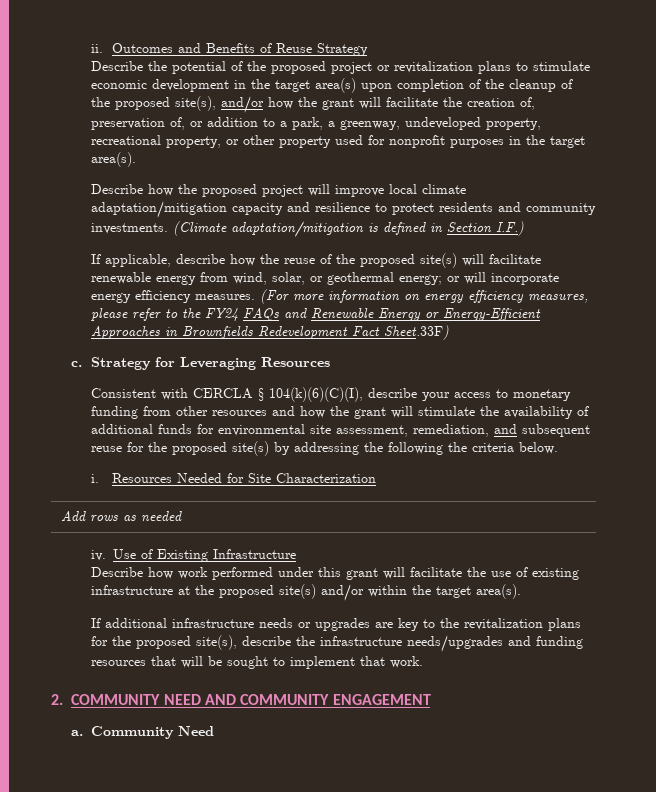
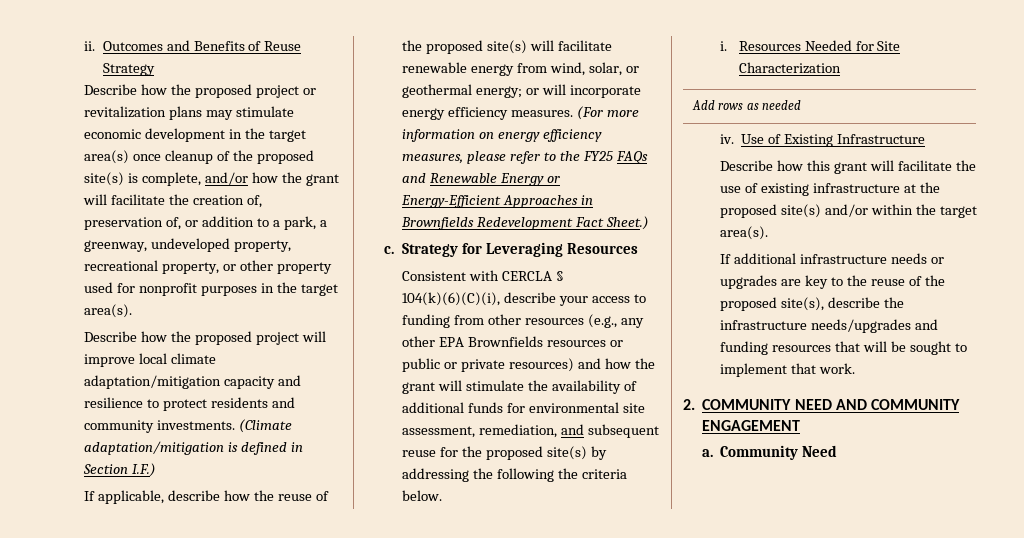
[148,61,244,74] the potential of -> [141,84,168,95] how
[516,62,529,71] to -> [205,110,233,120] may
[361,79,505,92] upon completion of the -> [133,154,162,161] once
[175,96,217,111] site(s), -> [84,172,201,186] site(s) is complete,
[205,308,239,321] FY24 -> [582,151,613,161] FY25
[384,325,450,340] Sheet.33F) -> [605,216,649,230] Sheet.)
[269,387,364,402] 104(k)(6)(C)(I), -> [402,292,501,306] 104(k)(6)(C)(i),
[513,389,572,401] monetary -> (646, 298) none
(268, 413) none -> [587,314,644,328] [402,336,623,347] [402,358,574,372] (e.g., any other EPA Brownfields resources or public or private resources)
[178,567,315,580] work performed under -> (804, 165) none
[464,618,582,631] [91,636,109,646] revitalization plans for -> [870,276,922,286] reuse of

